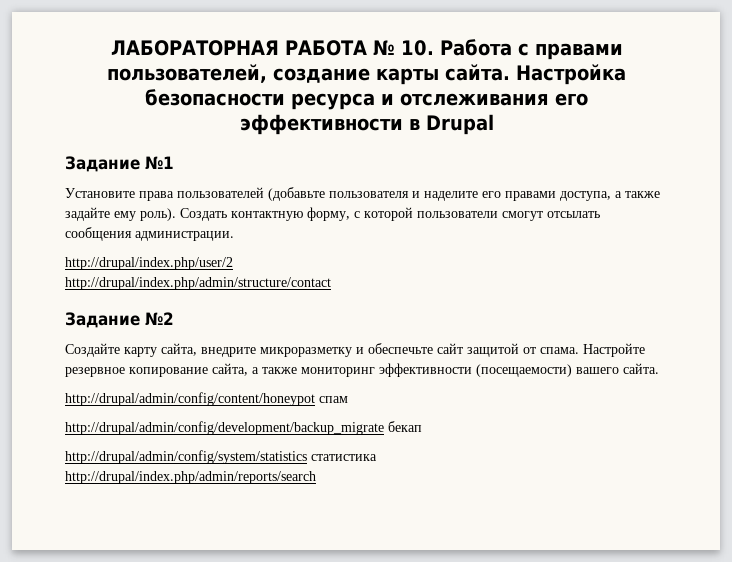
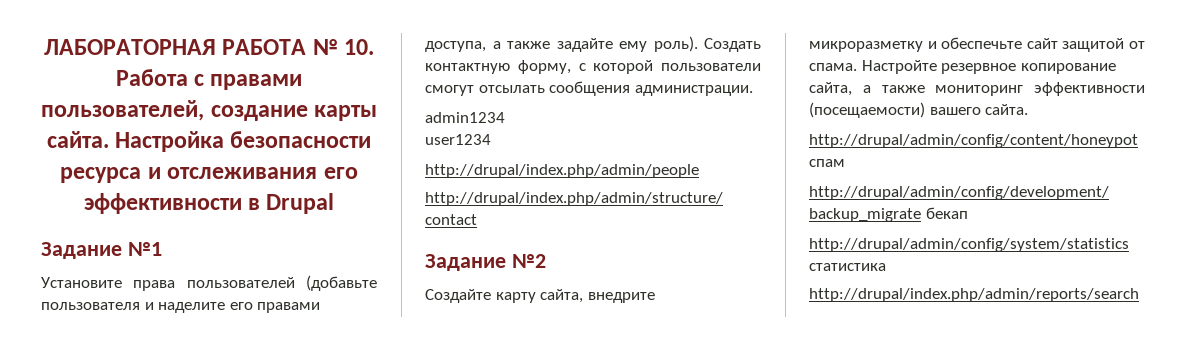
[65,257,233,270] http://drupal/index.php/user/2 -> [425,112,505,123] [425,134,491,145] [425,164,699,178] admin1234 // user1234 // http://drupal/index.php/admin/people

